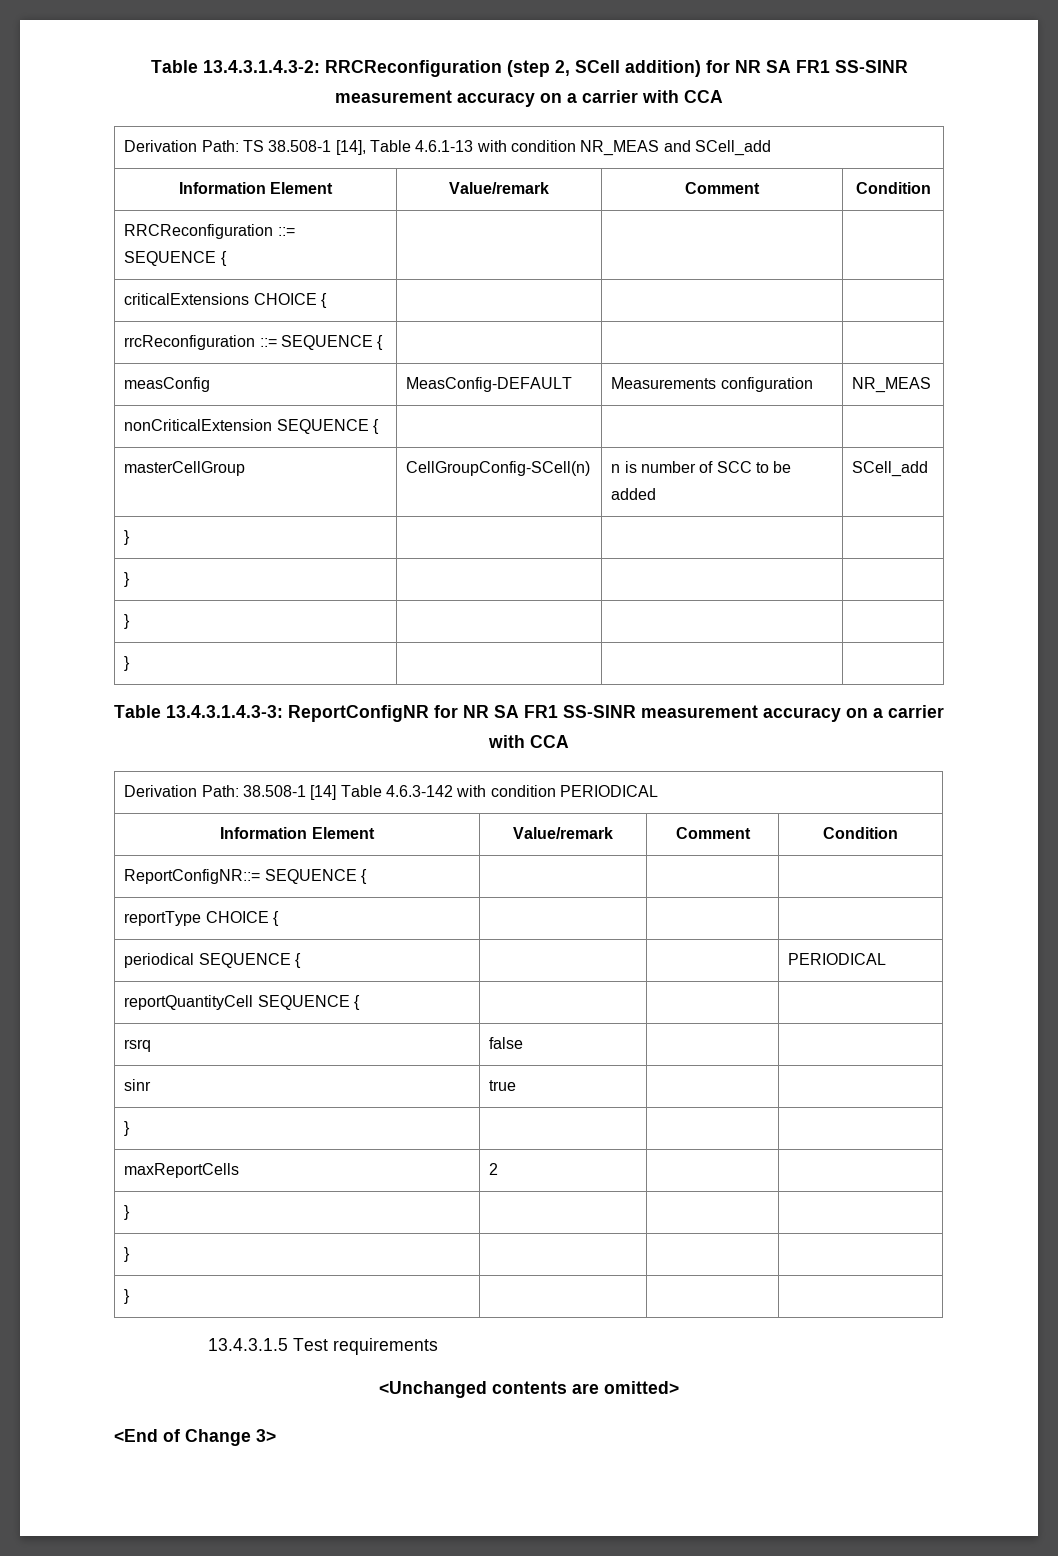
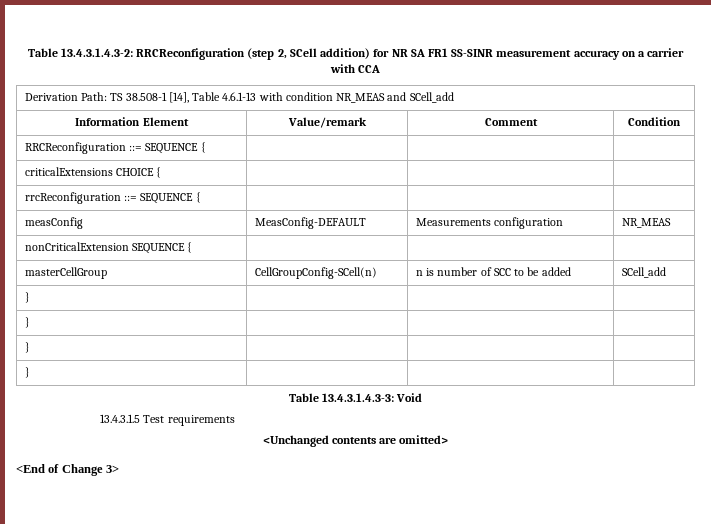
[288,705,944,722] [488,735,569,748] [124,785,658,800] [220,827,375,839] [513,827,613,839] [675,827,751,839] [823,827,898,839] [124,869,367,884] [124,911,279,926] [124,953,301,968] [788,953,887,965] [124,995,360,1010] [124,1039,152,1052] [489,1037,524,1049] [124,1079,152,1091] [489,1080,517,1091] [124,1121,131,1136] [124,1163,240,1178] [489,1163,499,1175] [124,1205,131,1220] [124,1247,131,1262] [124,1289,131,1304] ReportConfigNR for NR SA FR1 SS-SINR measurement accuracy on a carrier with CCA // Derivation Path: 38.508-1 [14] Table 4.6.3-142 with condition PERIODICAL // Information Element | Value/remark | Comment | Condition // ReportConfigNR::= SEQUENCE { | | | // reportType CHOICE { | | | // periodical SEQUENCE { | | | PERIODICAL // reportQuantityCell SEQUENCE { | | | // rsrq | false | | // sinr | true | | // } | | | // maxReportCells | 2 | | // } | | | // } | | | // } | | | -> [396,393,423,402] Void

